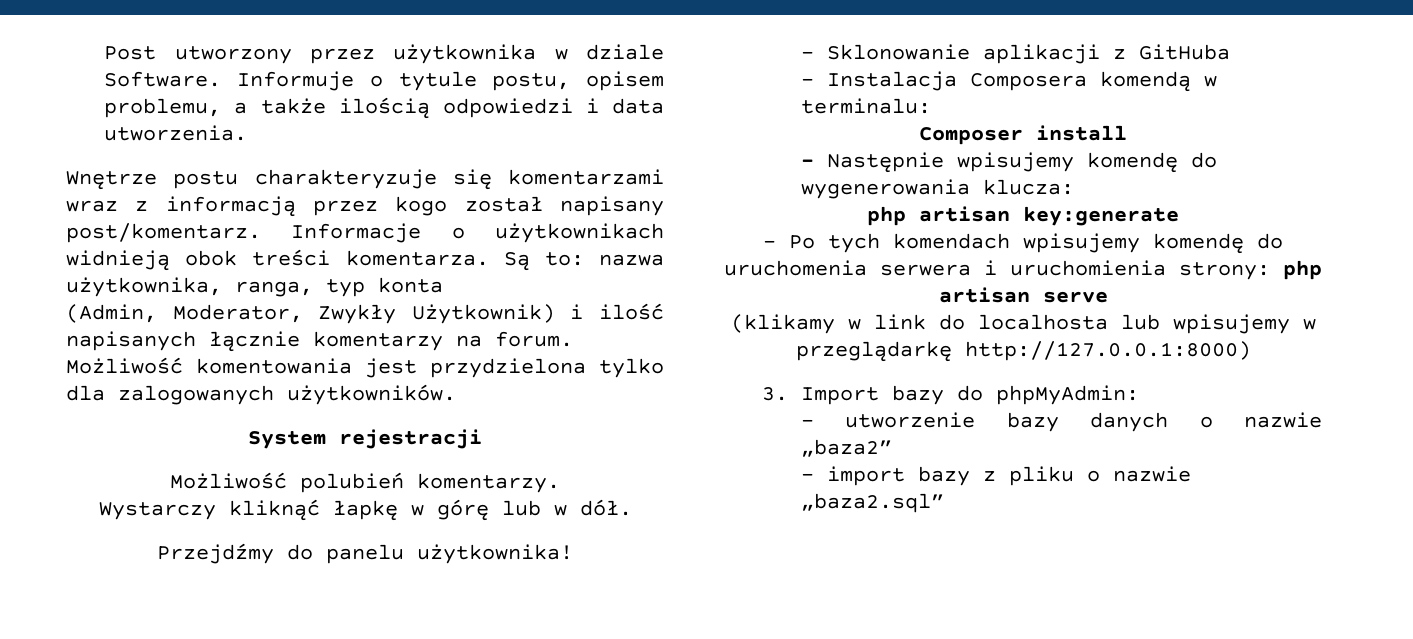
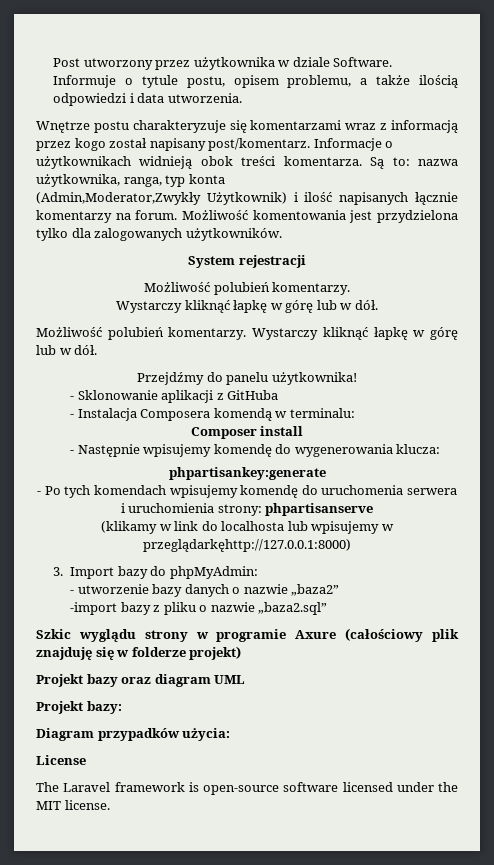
[66,304,397,324] (Admin, Moderator, Zwykły -> [36,192,201,205] (Admin,Moderator,Zwykły
(632, 507) none -> [36,327,459,340] [36,345,98,355] // Możliwość polubień komentarzy. Wystarczy kliknąć łapkę w górę lub w dół.
[867,206,1179,226] php artisan key:generate -> [168,467,326,480] phpartisankey:generate
[1283,260,1322,280] [938,287,1108,303] php artisan serve -> [265,503,374,516] phpartisanserve
[795,341,1251,362] przeglądarkę http://127.0.0.1:8000) -> [143,539,351,552] przeglądarkęhttp://127.0.0.1:8000)
[800,466,905,486] - import -> [70,602,118,615] -import
(944, 503) none -> [36,628,459,642] [36,646,242,660] [36,674,246,687] [36,701,122,714] [36,728,231,741] [36,755,86,765] [36,782,458,795] [36,800,110,810] // Szkic wyglądu strony w programie Axure (całościowy plik znajduję się w folderze projekt) // Projekt bazy oraz diagram UML // Projekt bazy: // Diagram przypadków użycia: // License // The Laravel framework is open-source software licensed under the MIT license.

